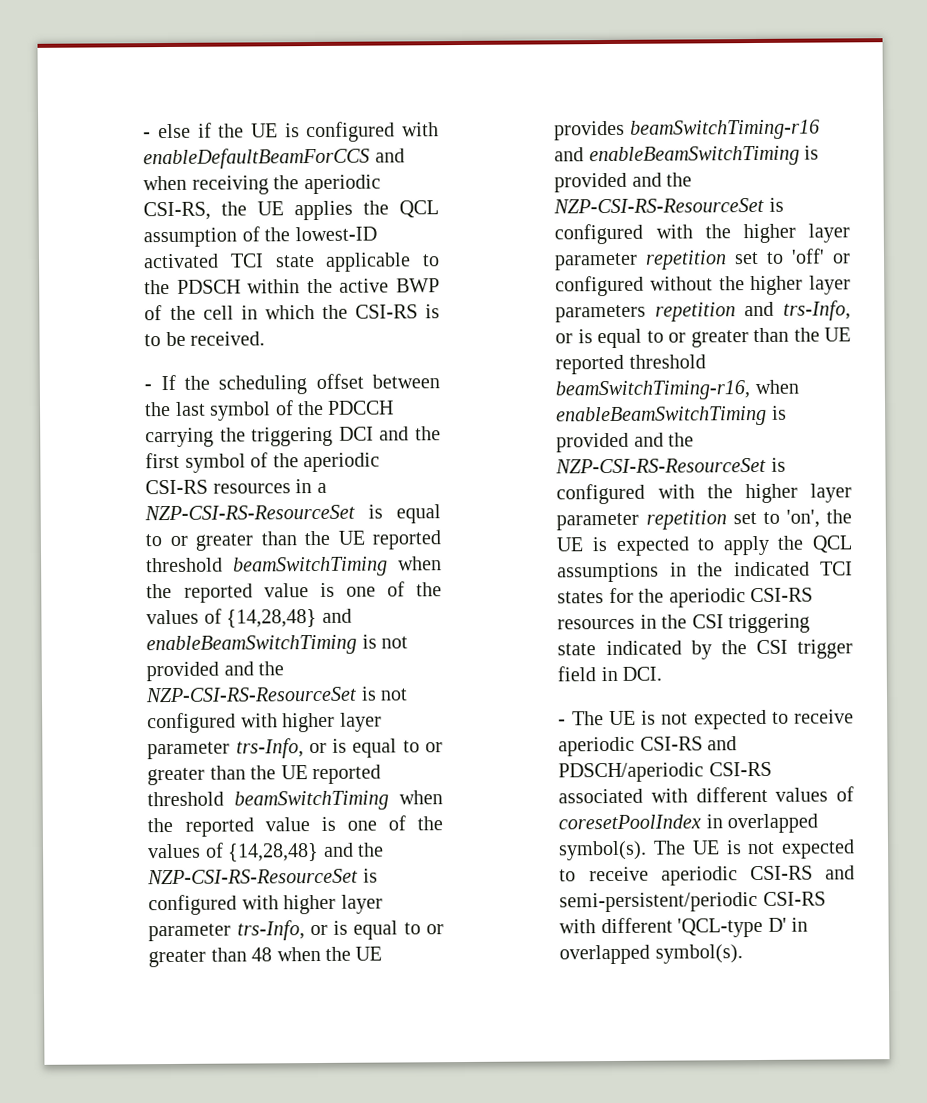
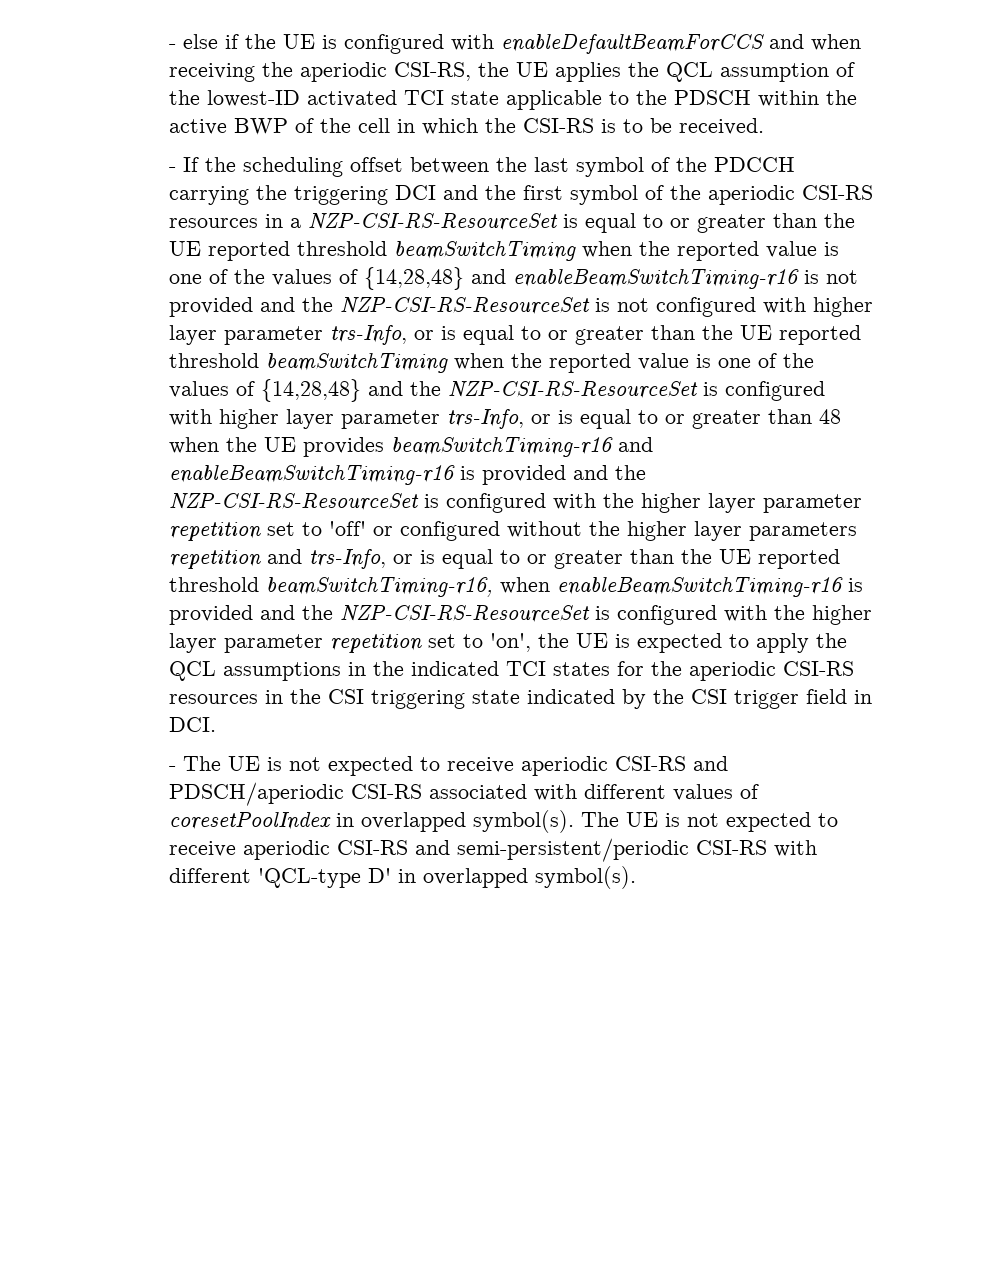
[146,634,358,656] enableBeamSwitchTiming -> [512,269,799,289] enableBeamSwitchTiming-r16
[588,145,800,167] enableBeamSwitchTiming -> [168,465,455,485] enableBeamSwitchTiming-r16
[556,405,768,427] enableBeamSwitchTiming -> [556,577,843,597] enableBeamSwitchTiming-r16

